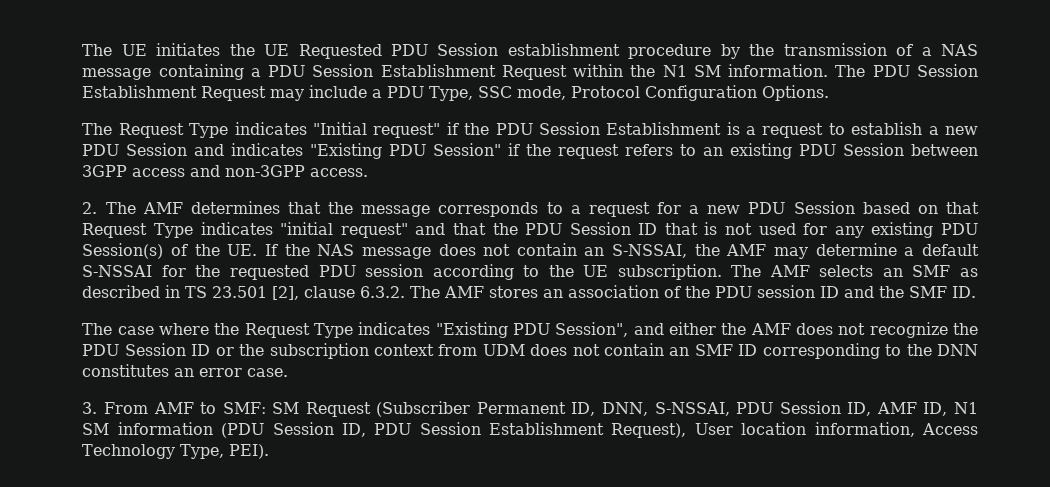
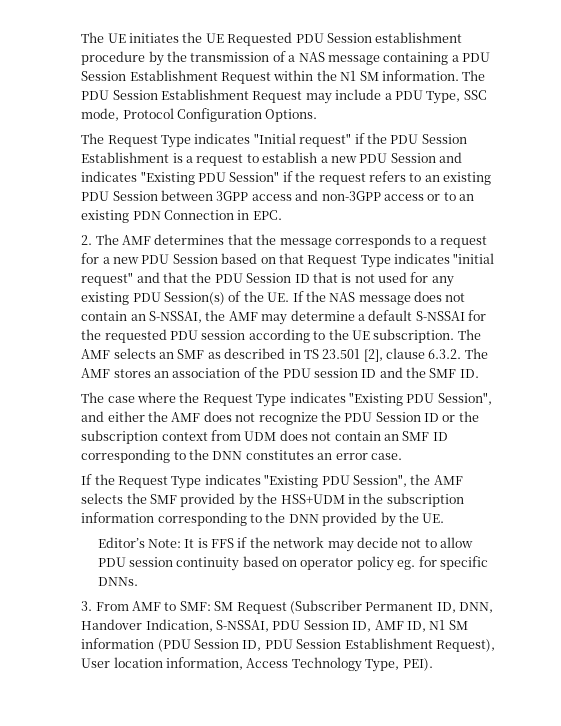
[310,168,369,177] access. -> [383,192,475,201] [81,210,282,223] access or to an existing PDN Connection in EPC.
(289, 372) none -> [81,474,463,489] [81,493,464,508] [81,512,445,527] [97,537,474,552] [97,556,488,571] [97,577,138,586] // If the Request Type indicates "Existing PDU Session", the AMF selects the SMF provided by the HSS+UDM in the subscription information corresponding to the DNN provided by the UE. // Editor’s Note: It is FFS if the network may decide not to allow PDU session continuity based on operator policy eg. for specific DNNs.
(649, 409) none -> [81,619,213,632] Handover Indication,

